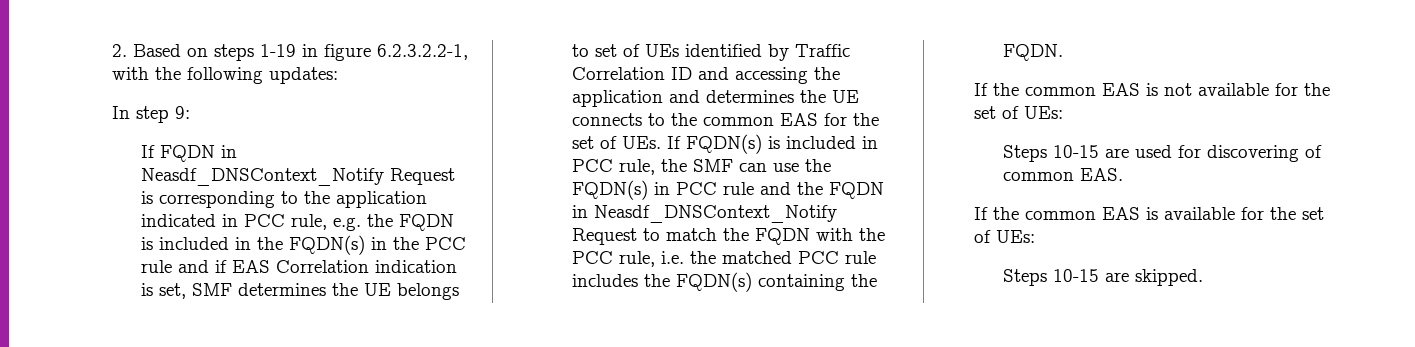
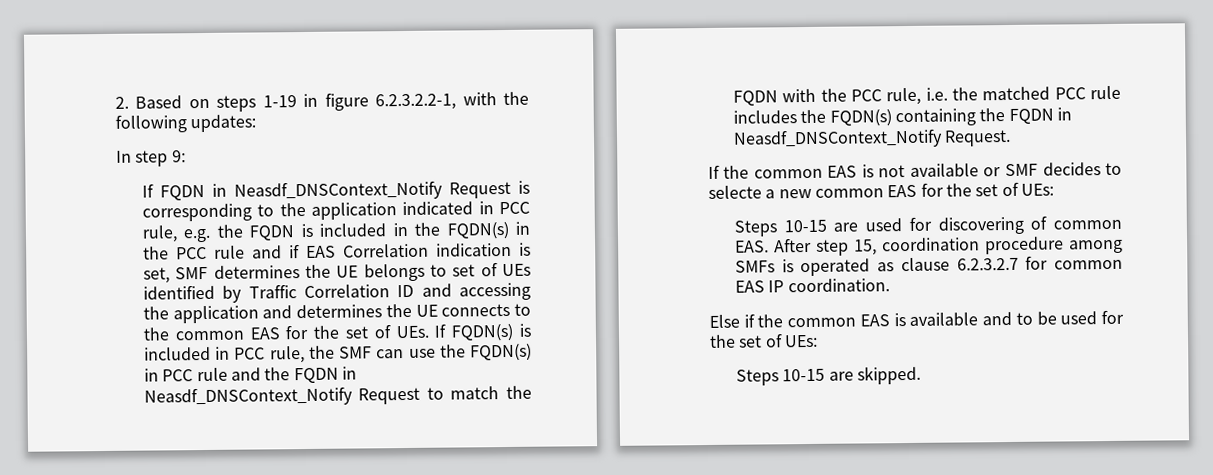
[1003,44,1064,61] FQDN. -> [1008,107,1072,124] [732,128,1012,149] FQDN in Neasdf_DNSContext_Notify Request.
(1270, 89) none -> [983,162,1122,177] [707,184,918,199] or SMF decides to selecte a new common EAS
[974,207,989,220] // If -> [773,236,1123,256] [734,255,1123,277] [734,278,890,293] [708,313,755,328] After step 15, coordination procedure among SMFs is operated as clause 6.2.3.2.7 for common EAS IP coordination. // Else if
(1236, 213) none -> [982,311,1098,326] and to be used

